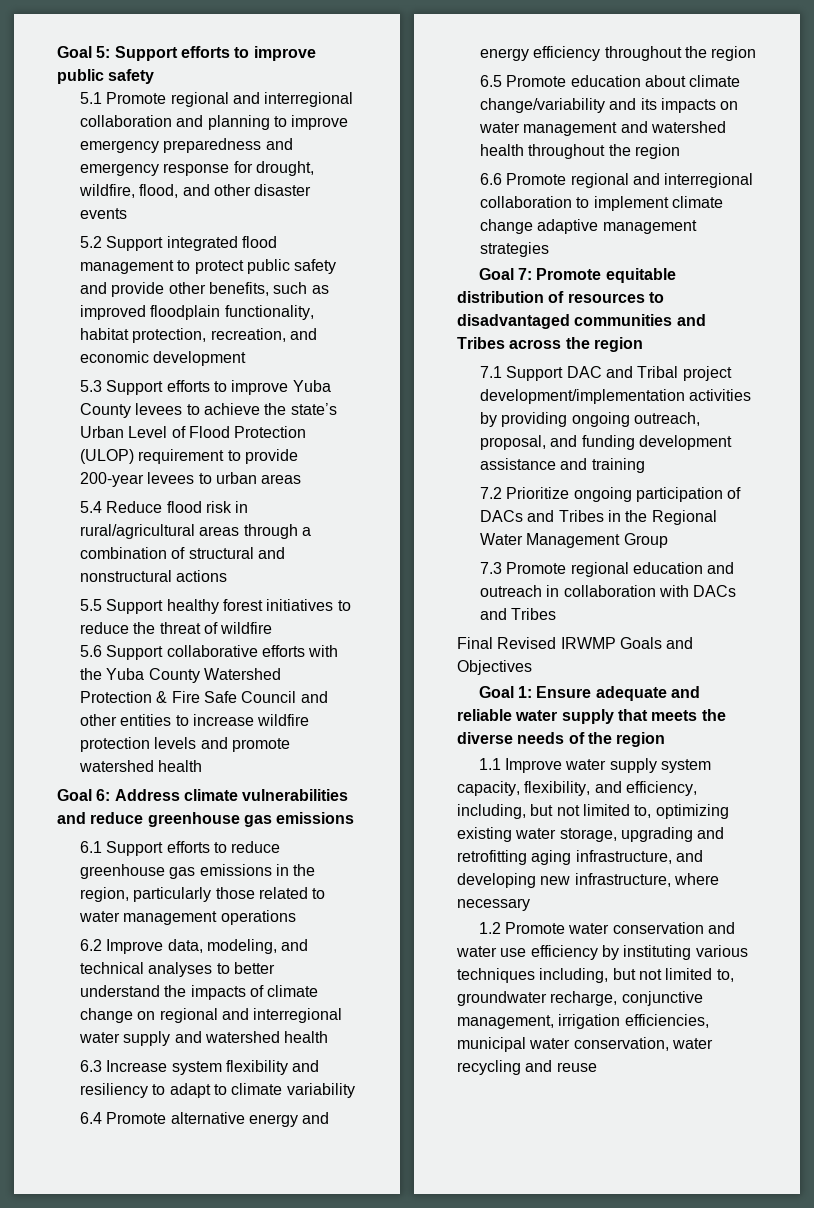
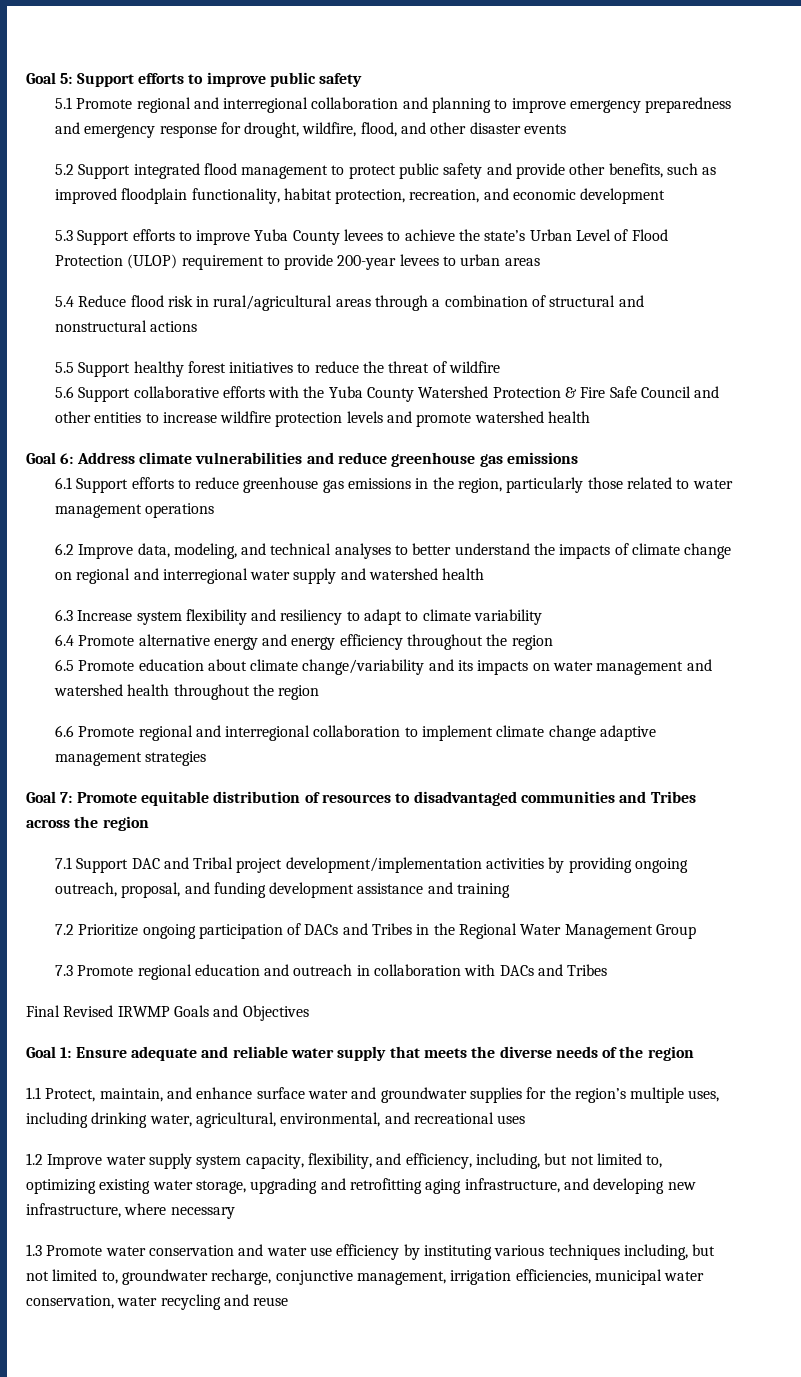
(501, 764) none -> [45,1087,720,1103] [26,1112,526,1128] [26,1153,43,1165] Protect, maintain, and enhance surface water and groundwater supplies for the region’s multiple uses, including drinking water, agricultural, environmental, and recreational uses // 1.2
[478,922,501,934] 1.2 -> [26,1244,42,1256] 1.3

